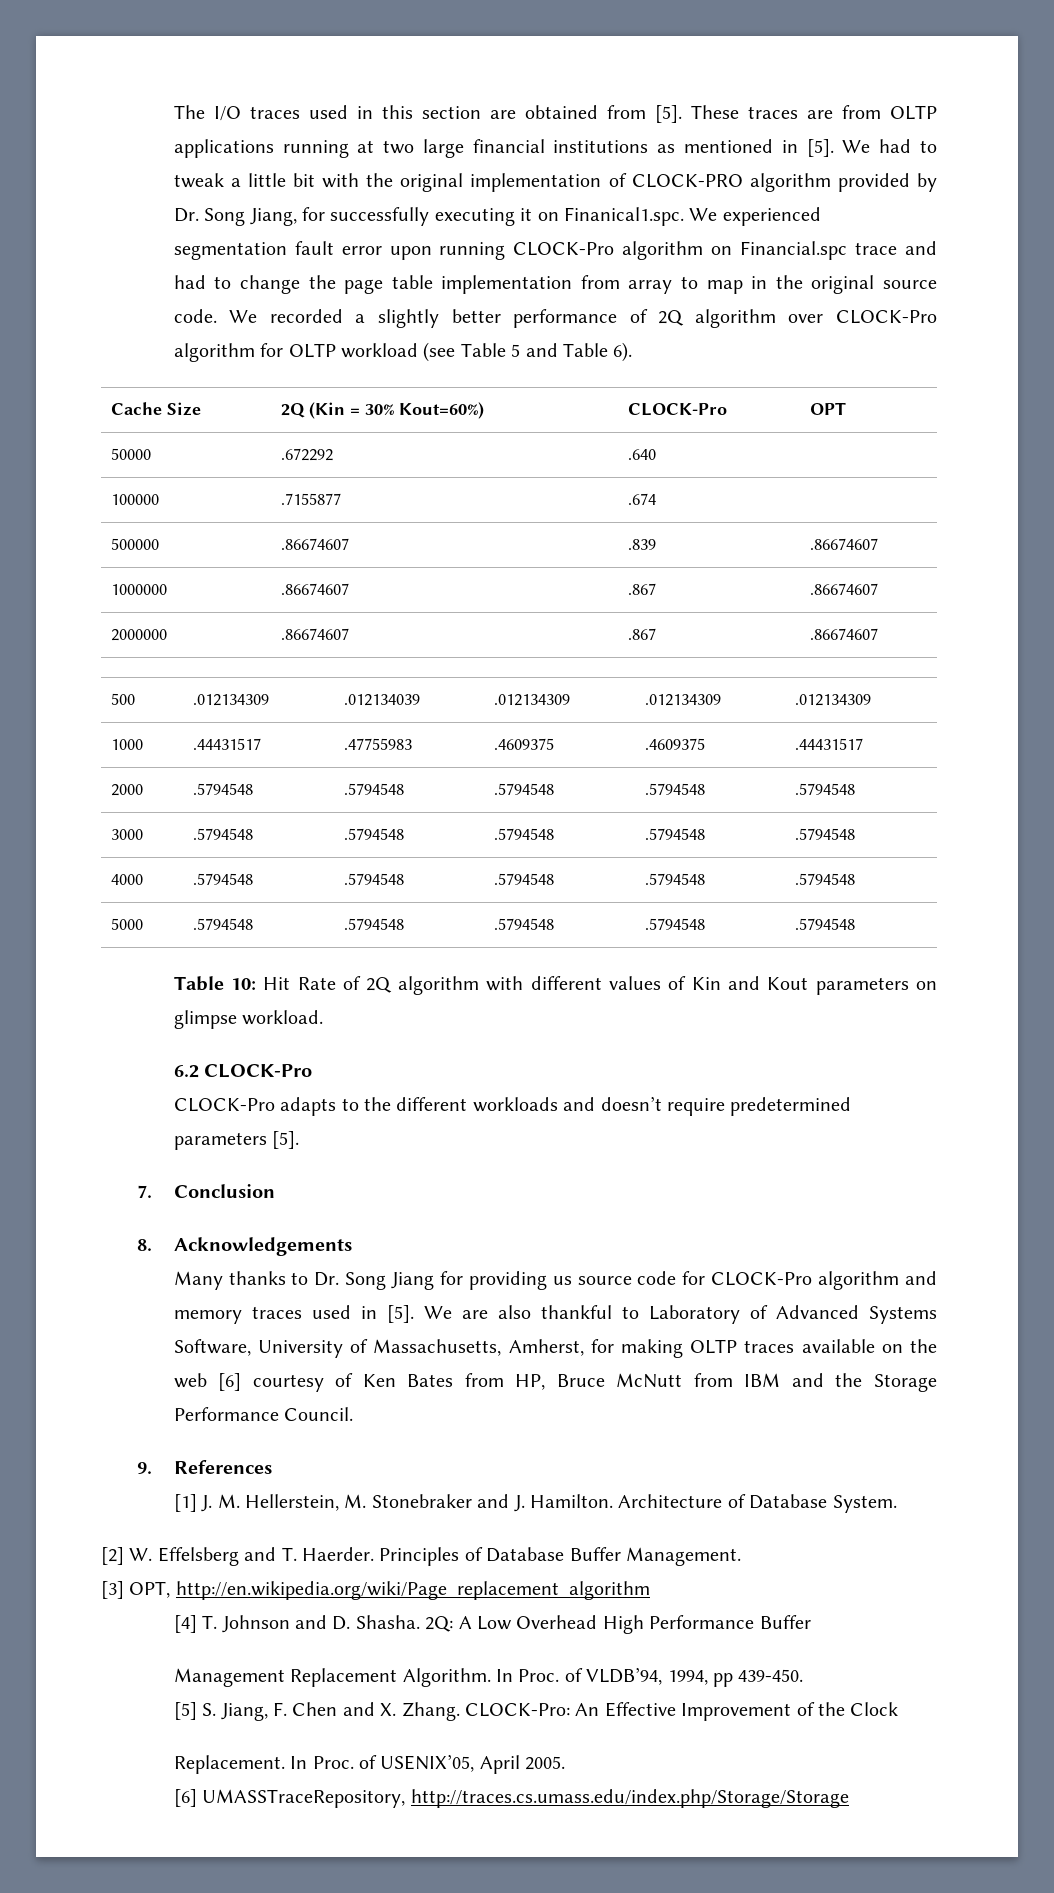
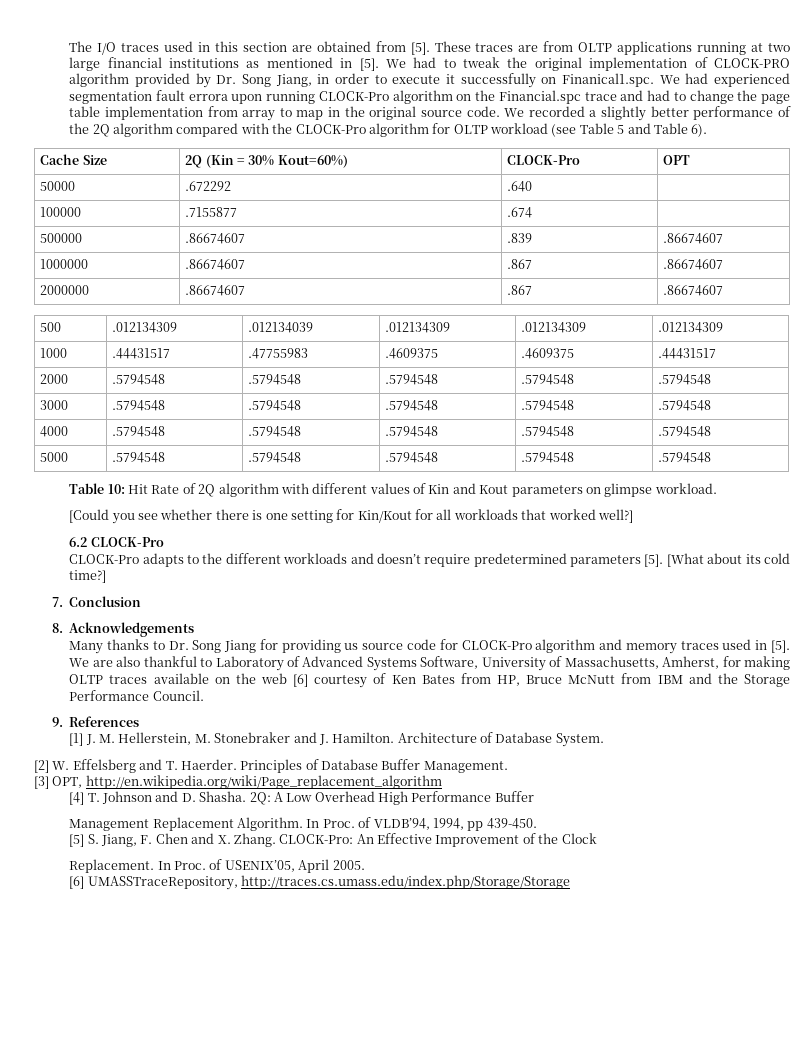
[230,173,360,188] a little bit with -> (501, 62) none
[301,207,533,226] for successfully executing it -> [317,73,536,88] in order to execute it successfully
(718, 214) none -> [685,73,709,84] had
[341,246,382,255] error -> [188,94,228,101] errora
(733, 250) none -> [475,90,496,101] the
[658,309,824,328] 2Q algorithm over -> [69,123,293,137] the 2Q algorithm compared with the
(324, 1017) none -> [69,509,633,524] // [Could you see whether there is one setting for Kin/Kout for all workloads that worked well?]
(300, 1140) none -> [666,553,791,567] [69,570,107,583] [What about its cold time?]

